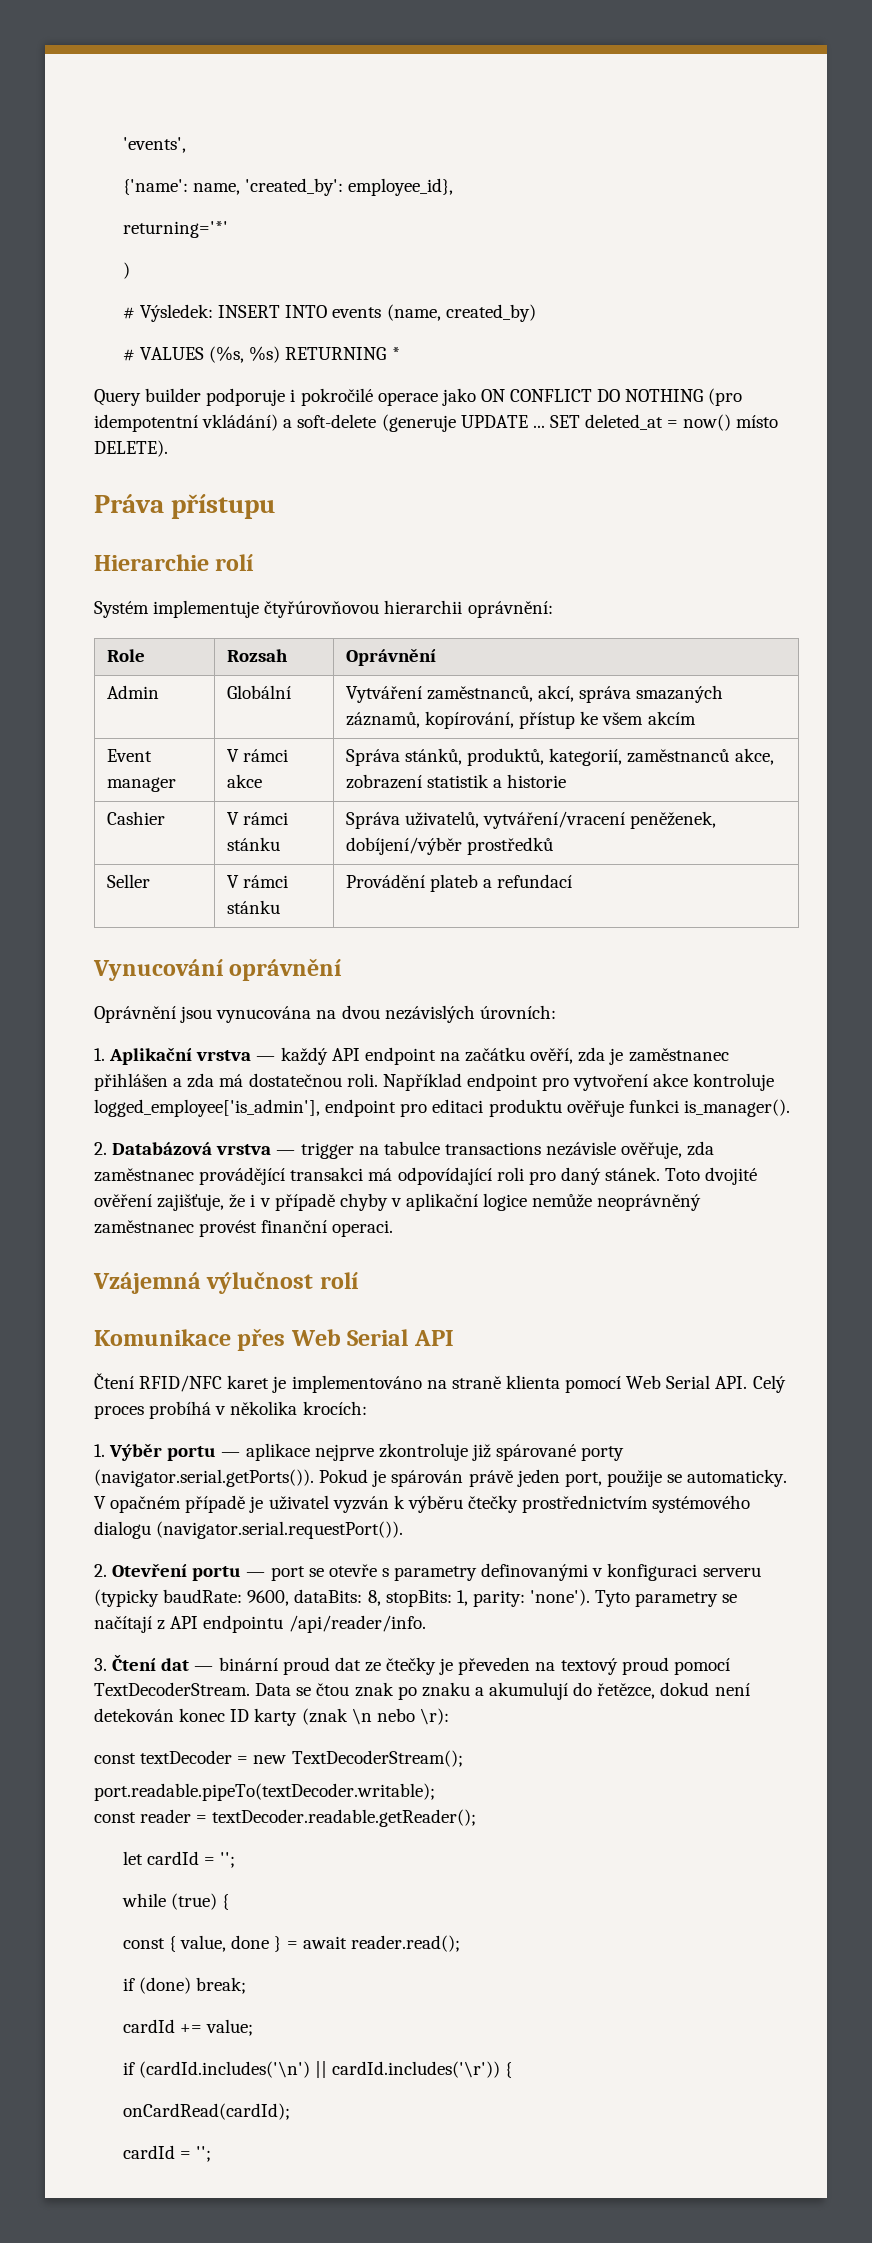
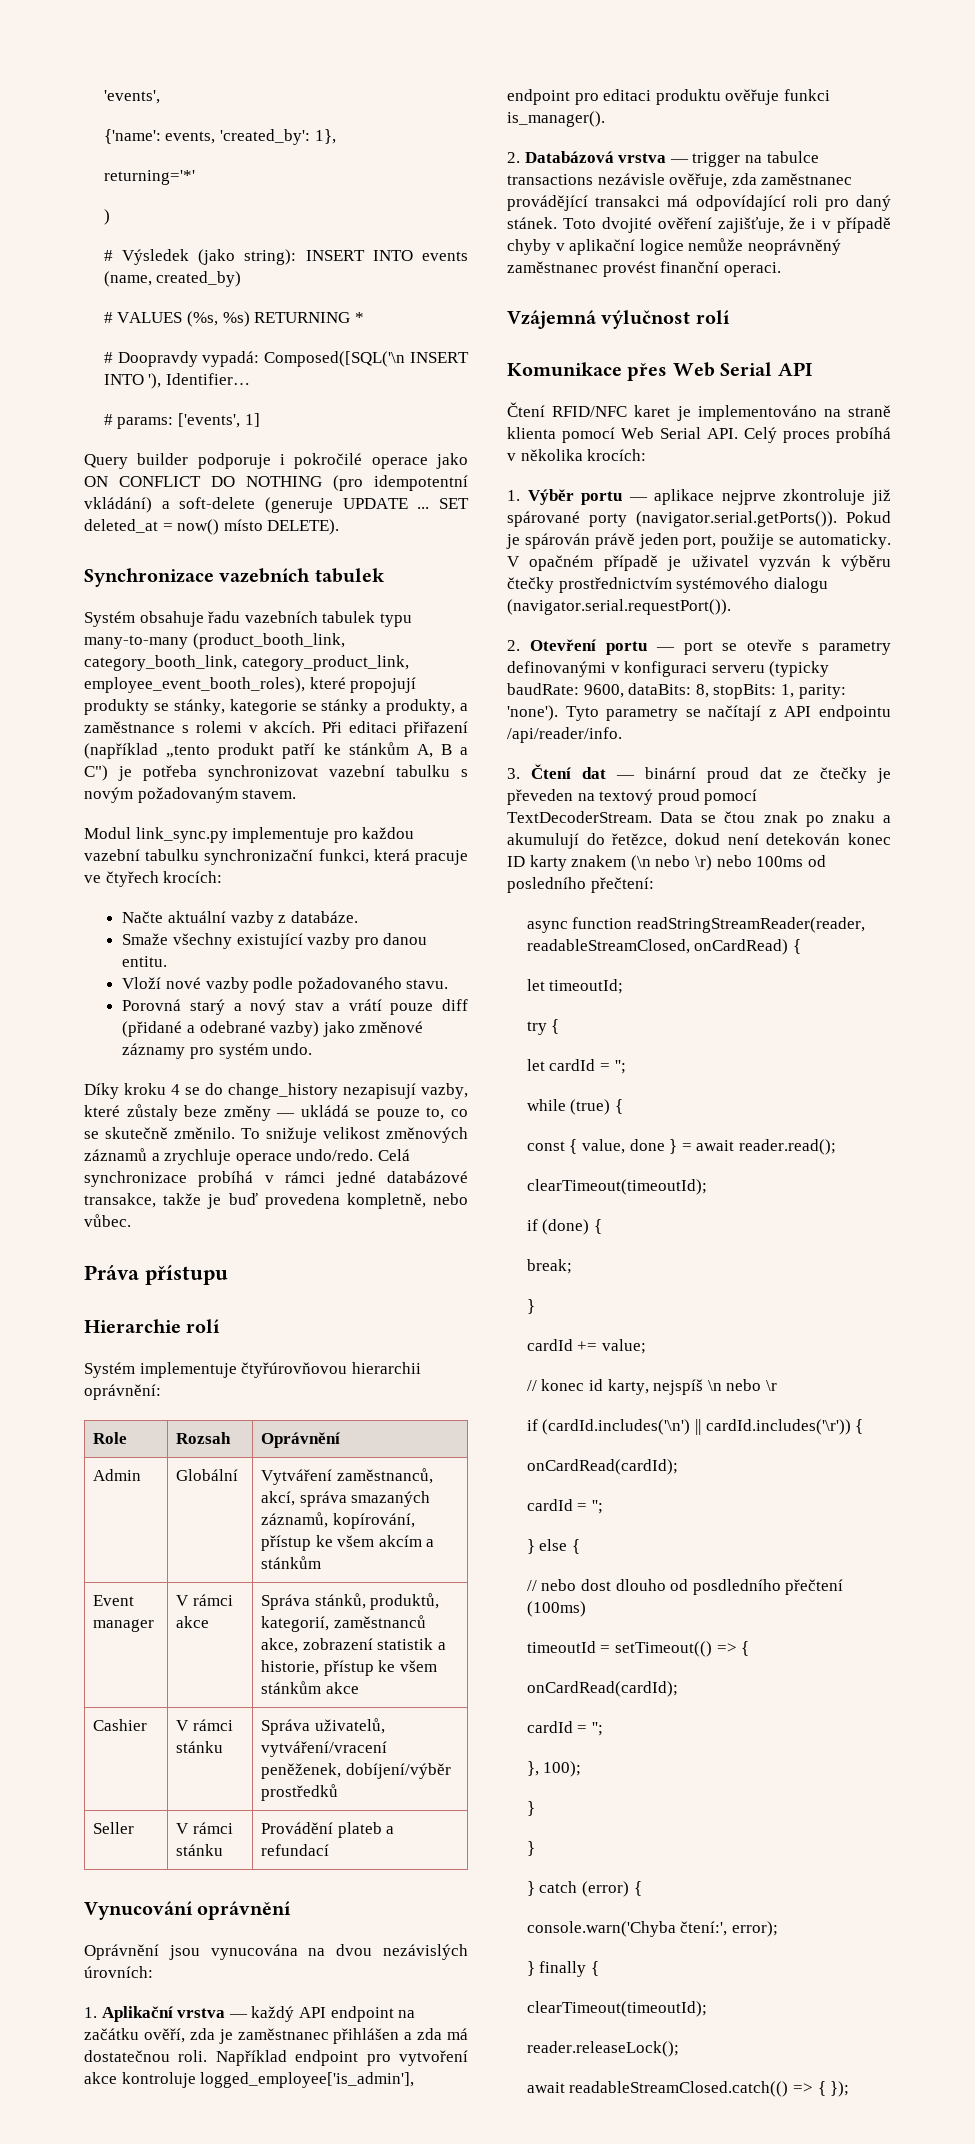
[193,178,454,196] name, 'created_by': employee_id}, -> [165,129,336,145] events, 'created_by': 1},
[140,304,214,322] Výsledek: -> [121,249,297,265] Výsledek (jako string):
(400, 353) none -> [103,351,469,367] [103,373,250,389] [103,413,260,429] // # Doopravdy vypadá: Composed([SQL('\n INSERT INTO '), Identifier… // # params: ['events', 1]
(168, 448) none -> [84,568,385,587] [84,611,412,627] [84,633,345,649] [84,655,409,671] [84,677,417,693] [84,699,468,715] [84,721,468,737] [84,742,468,759] [84,765,468,781] [84,787,297,803] [84,827,415,843] [84,849,468,865] [84,871,223,887] [122,911,358,927] [122,933,428,949] [122,956,168,967] [122,977,449,993] [122,999,469,1015] [122,1021,424,1037] [122,1043,313,1059] [84,1083,468,1099] [84,1104,468,1121] [84,1127,468,1143] [84,1148,410,1165] [84,1171,468,1187] [84,1193,468,1209] [84,1214,131,1227] // Synchronizace vazebních tabulek // Systém obsahuje řadu vazebních tabulek typu many-to-many (product_booth_link, category_booth_link, category_product_link, employee_event_booth_roles), které propojují produkty se stánky, kategorie se stánky a produkty, a zaměstnance s rolemi v akcích. Při editaci přiřazení (například „tento produkt patří ke stánkům A, B a C") je potřeba synchronizovat vazební tabulku s novým požadovaným stavem. // Modul link_sync.py implementuje pro každou vazební tabulku synchronizační funkci, která pracuje ve čtyřech krocích: // Načte aktuální vazby z databáze. // Smaže všechny existující vazby pro danou entitu. // Vloží nové vazby podle požadovaného stavu. // Porovná starý a nový stav a vrátí pouze diff (přidané a odebrané vazby) jako změnové záznamy pro systém undo. // Díky kroku 4 se do change_history nezapisují vazby, které zůstaly beze změny — ukládá se pouze to, co se skutečně změnilo. To snižuje velikost změnových záznamů a zrychluje operace undo/redo. Celá synchronizace probíhá v rámci jedné databázové transakce, takže je buď provedena kompletně, nebo vůbec.
(696, 718) none -> [426,1539,435,1547] [261,1556,322,1569] a stánkům
[507,774,567,788] historie -> [261,1660,437,1676] [261,1681,359,1694] historie, přístup ke všem stánkům akce
[301,1708,449,1725] [94,1750,463,1767] [94,1783,435,1801] [94,1809,477,1827] (znak \n nebo \r): // const textDecoder = new TextDecoderStream(); // port.readable.pipeTo(textDecoder.writable); // const reader = textDecoder.readable.getReader(); -> [571,855,826,871] [507,877,654,893] [526,917,865,933] [526,939,801,955] [526,979,624,994] [526,1019,560,1035] znakem (\n nebo \r) nebo 100ms od posledního přečtení: // async function readStringStreamReader(reader, readableStreamClosed, onCardRead) { // let timeoutId; // try {
(460, 1943) none -> [526,1179,707,1195] // clearTimeout(timeoutId);
(192, 1985) none -> [593,1219,602,1234] { //
(247, 1985) none -> [526,1299,535,1314] // }
(254, 2027) none -> [526,1379,777,1395] // // konec id karty, nejspíš \n nebo \r
(212, 2154) none -> [526,1539,580,1554] [526,1579,844,1595] [526,1601,586,1617] [526,1641,750,1657] [526,1681,678,1697] [526,1721,603,1736] [526,1761,582,1777] [526,1801,535,1816] [526,1841,535,1856] [526,1881,642,1897] [526,1921,778,1937] [526,1961,599,1977] [526,2001,707,2017] [526,2041,679,2057] [526,2081,850,2097] // } else { // // nebo dost dlouho od posdledního přečtení (100ms) // timeoutId = setTimeout(() => { // onCardRead(cardId); // cardId = ''; // }, 100); // } // } // } catch (error) { // console.warn('Chyba čtení:', error); // } finally { // clearTimeout(timeoutId); // reader.releaseLock(); // await readableStreamClosed.catch(() => { });

